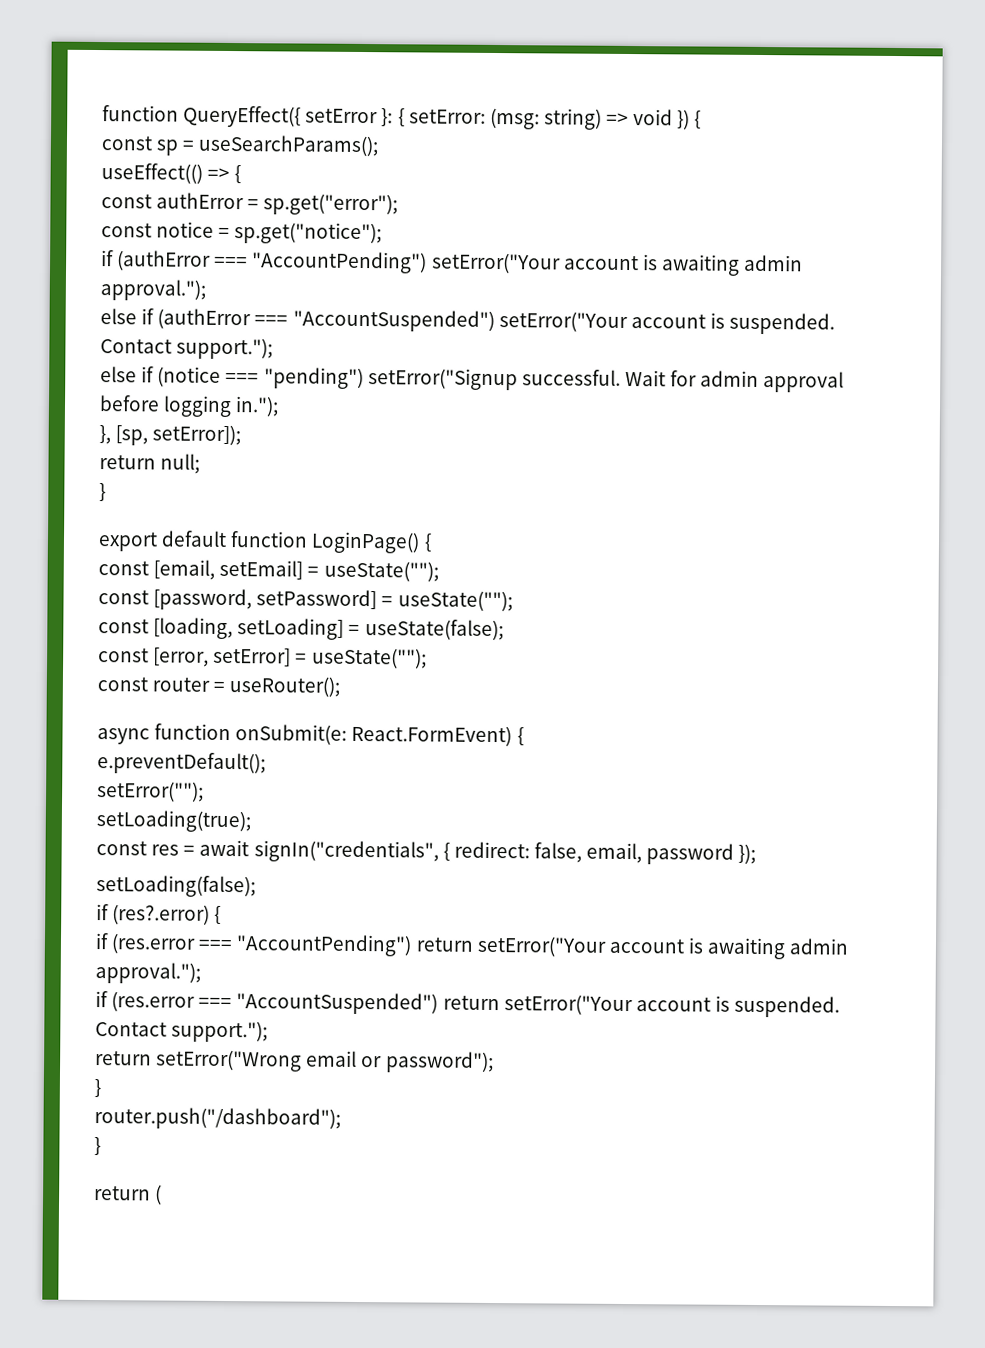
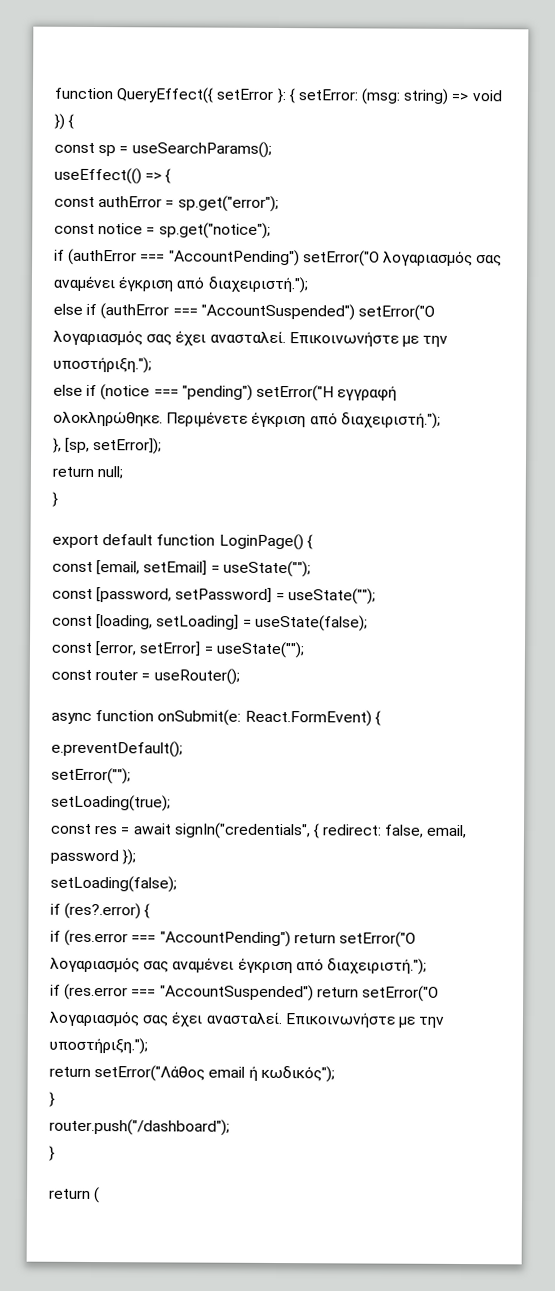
[431,252,804,276] [100,279,206,301] setError("Your account is awaiting admin approval."); -> [302,250,503,267] [53,275,308,294] setError("Ο λογαριασμός σας αναμένει έγκριση από διαχειριστή.");
[498,311,836,335] [100,337,274,360] setError("Your account is suspended. Contact support."); -> [357,304,435,321] [53,329,449,347] [53,356,152,374] setError("Ο λογαριασμός σας έχει ανασταλεί. Επικοινωνήστε με την υποστήριξη.");
[367,368,845,393] [99,395,280,418] setError("Signup successful. Wait for admin approval before logging in."); -> [255,384,398,402] [53,410,441,429] setError("Η εγγραφή ολοκληρώθηκε. Περιμένετε έγκριση από διαχειριστή.");
[476,935,850,960] [95,962,201,984] setError("Your account is awaiting admin approval."); -> [338,931,416,948] [50,956,427,975] setError("Ο λογαριασμός σας αναμένει έγκριση από διαχειριστή.");
[503,994,841,1018] [95,1020,269,1043] [95,1049,494,1074] setError("Your account is suspended. Contact support."); // return setError("Wrong email or password"); -> [361,985,439,1002] [49,1010,445,1028] [49,1037,148,1055] [49,1065,335,1083] setError("Ο λογαριασμός σας έχει ανασταλεί. Επικοινωνήστε με την υποστήριξη."); // return setError("Λάθος email ή κωδικός");

